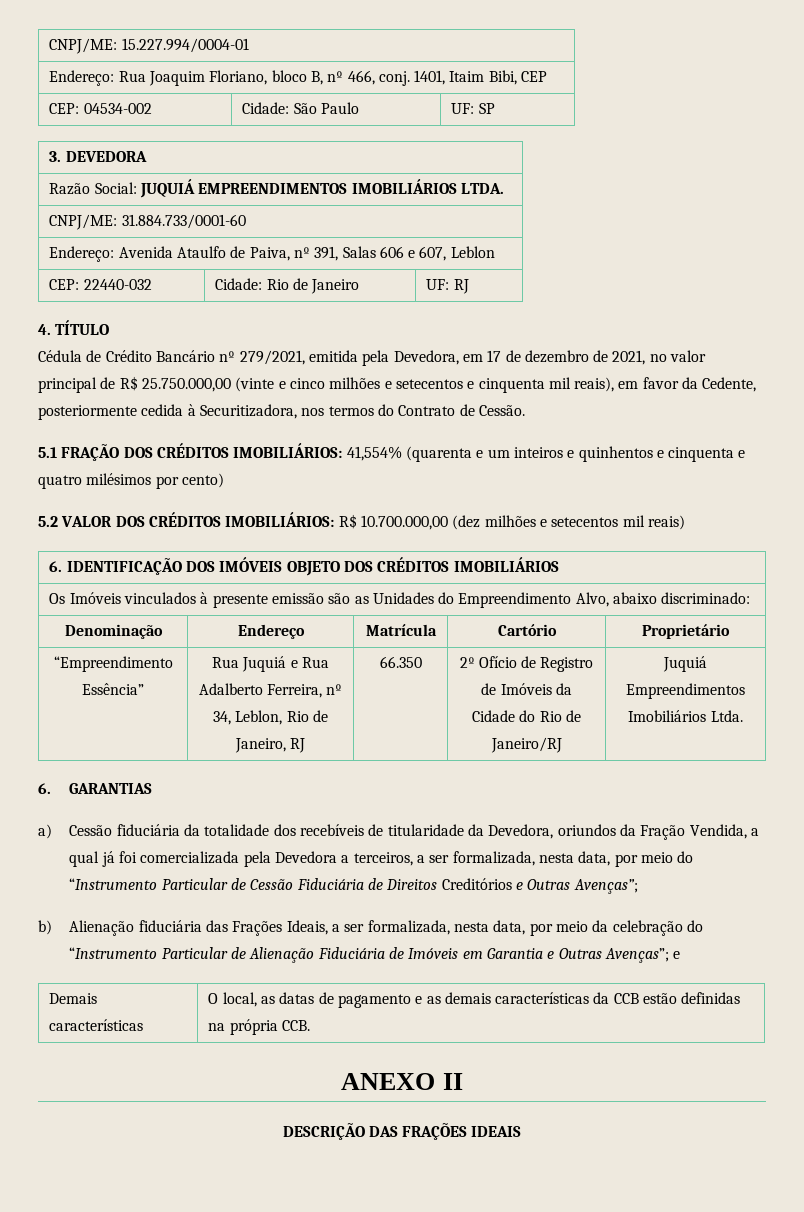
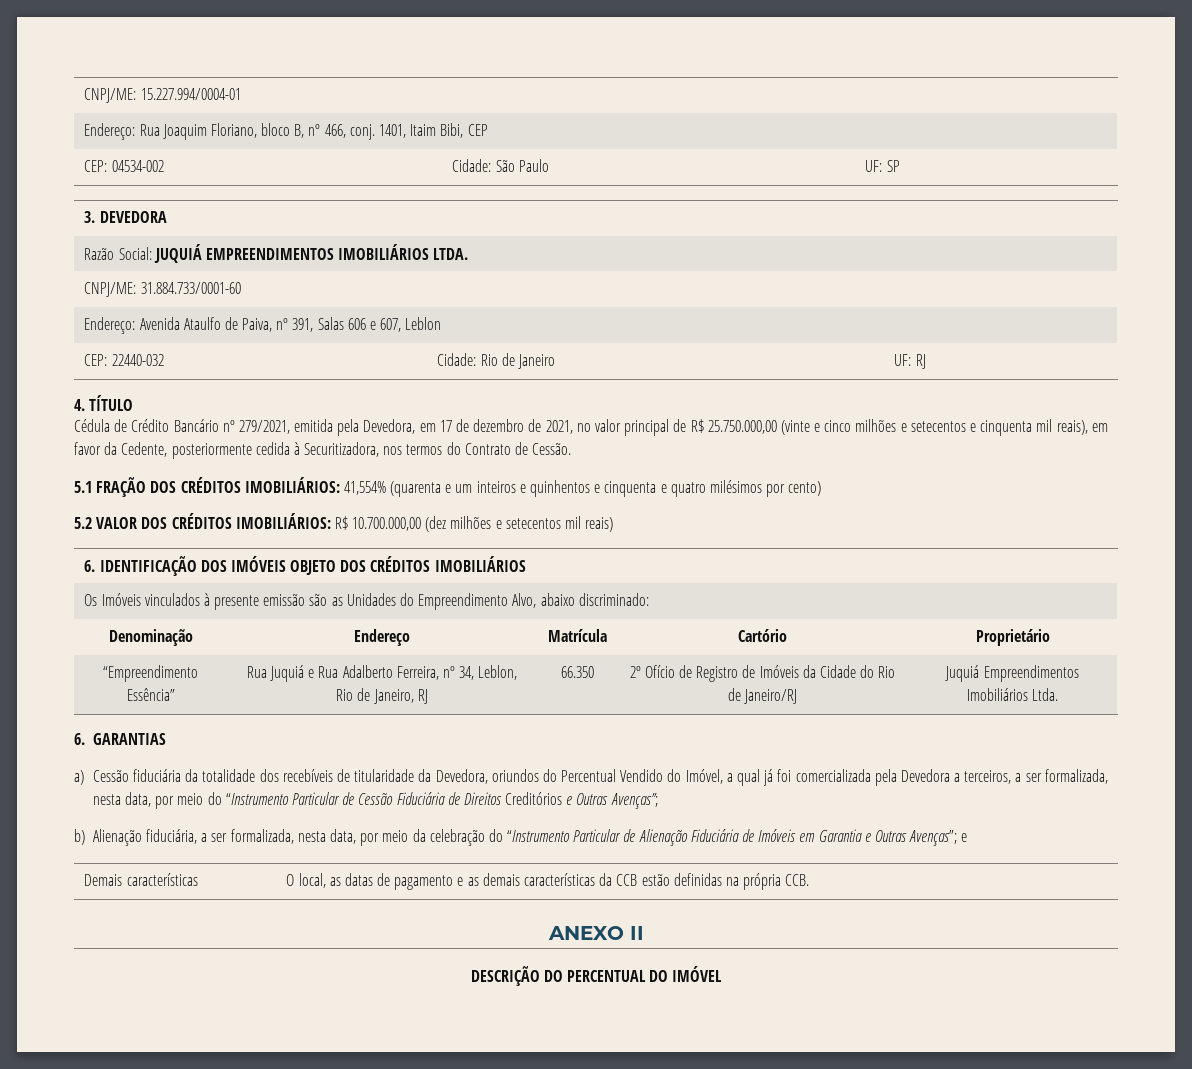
[619,824,747,840] da Fração Vendida, -> [542,769,723,784] do Percentual Vendido do Imóvel,
[138,920,328,936] fiduciária das Frações Ideais, -> [146,829,198,844] fiduciária,
[368,1123,522,1140] DAS FRAÇÕES IDEAIS -> [543,966,723,982] DO PERCENTUAL DO IMÓVEL

